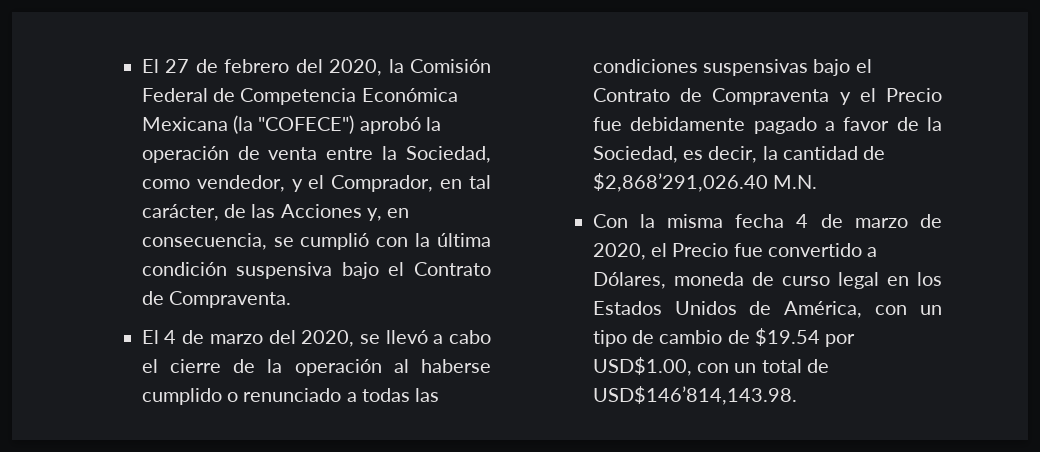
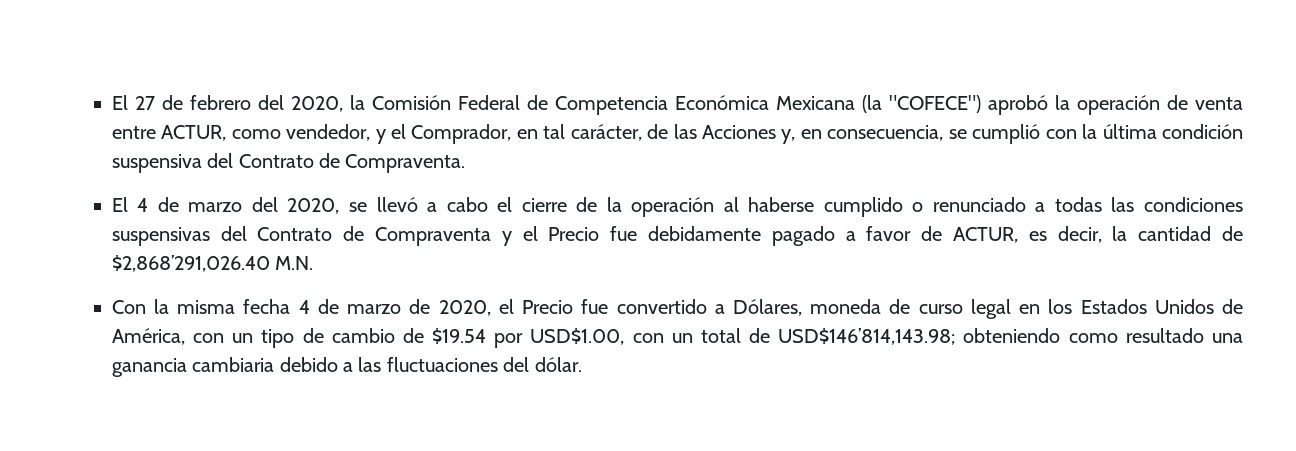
[382,146,491,163] la Sociedad, -> [161,125,227,141] ACTUR,
[341,262,405,279] bajo el -> [207,153,234,168] del
[813,59,872,76] bajo el -> [220,226,247,241] del
[927,117,942,131] [592,146,678,163] la Sociedad, -> [952,227,1018,243] ACTUR,
[592,386,797,405] USD$146’814,143.98. -> [778,328,1243,345] [111,357,582,377] USD$146’814,143.98; obteniendo como resultado una ganancia cambiaria debido a las fluctuaciones del dólar.

